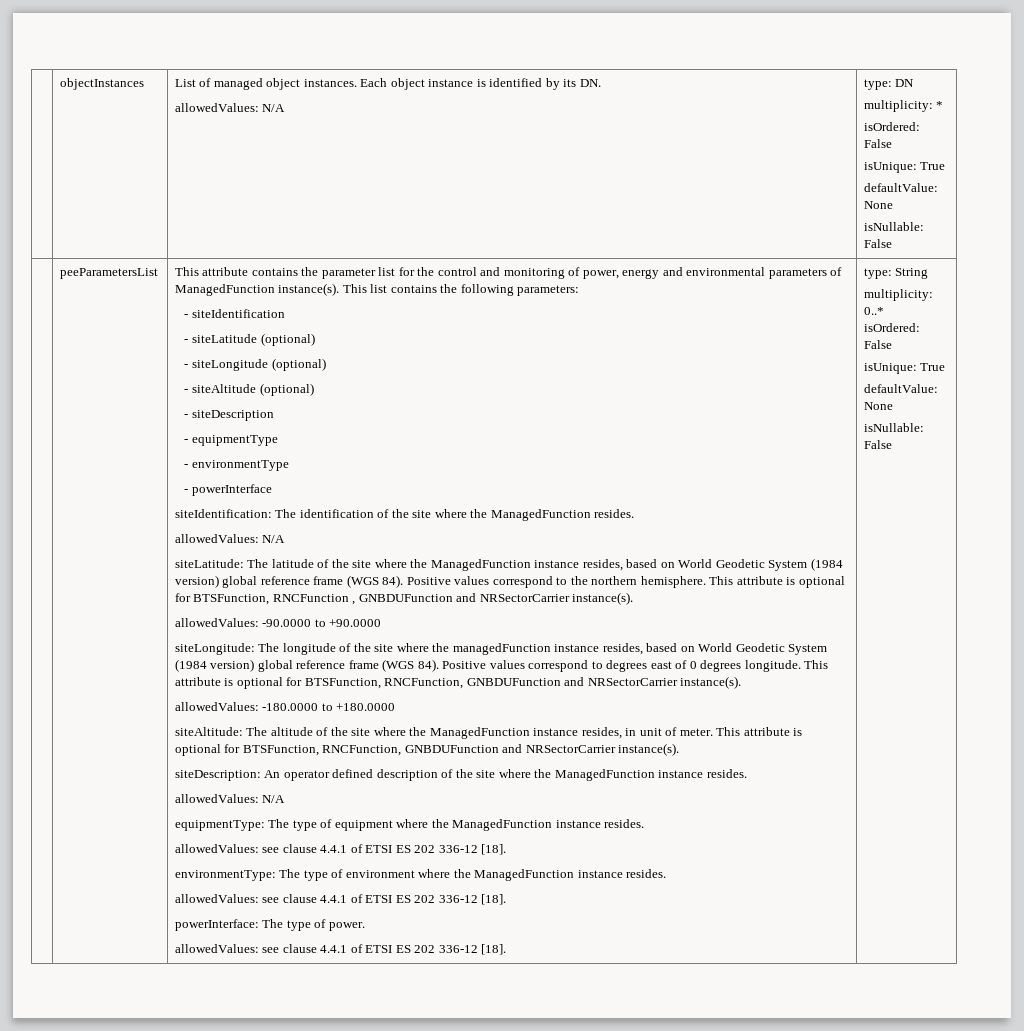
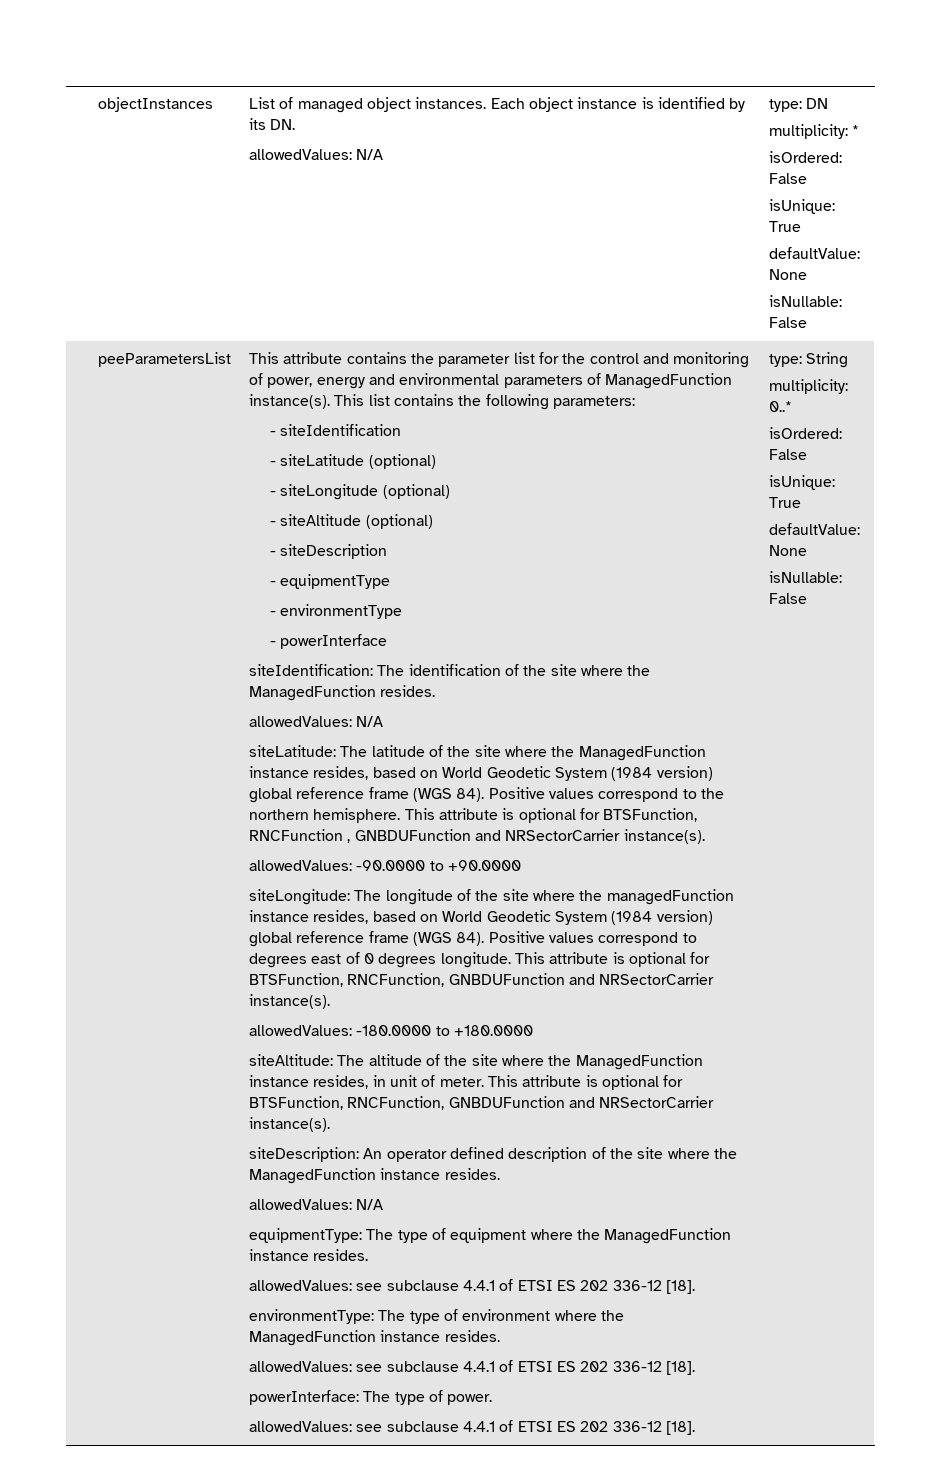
[282,844,317,853] clause -> [386,1280,459,1291] subclause
[282,894,317,903] clause -> [386,1361,459,1372] subclause
[282,944,317,953] clause -> [386,1421,459,1432] subclause

